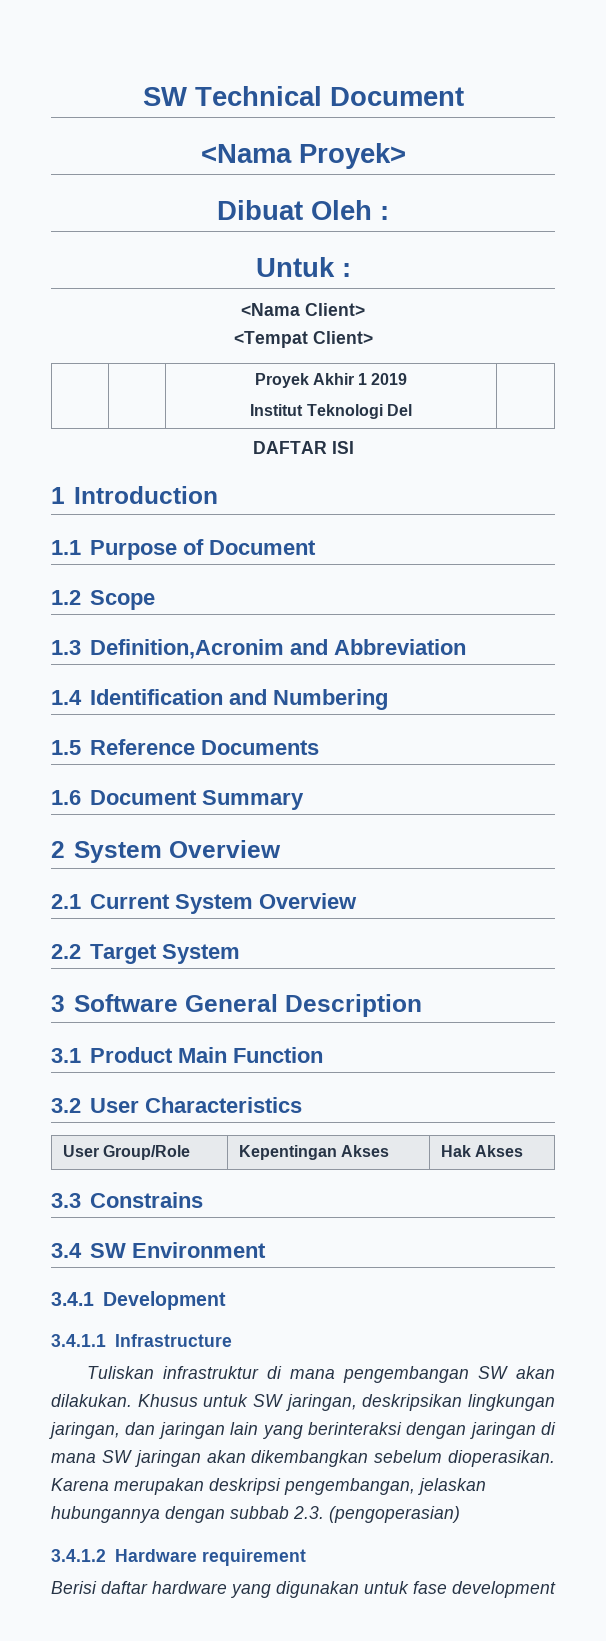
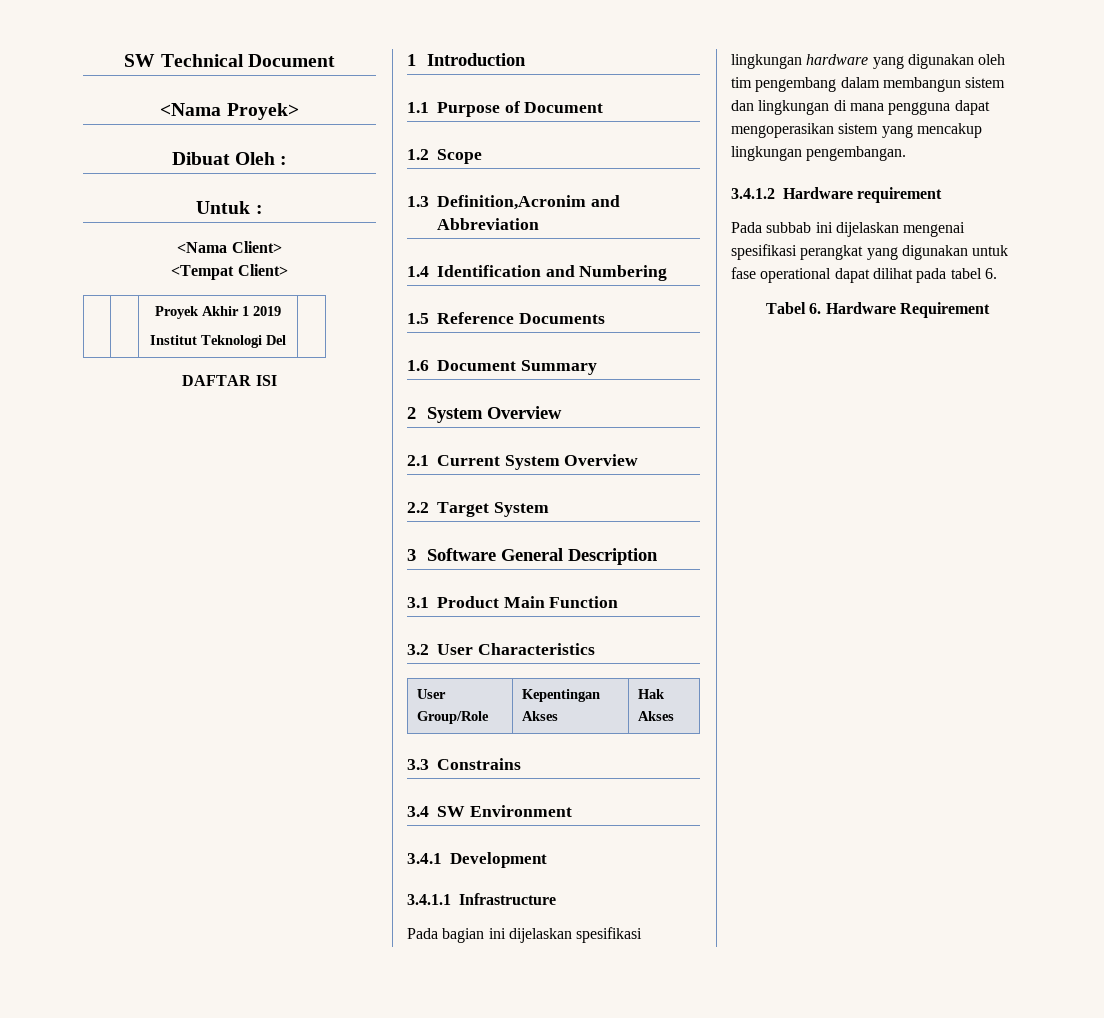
[87,1366,555,1383] [51,1394,555,1411] [49,1422,556,1439] [51,1450,555,1467] [51,1478,486,1495] [51,1506,460,1523] [51,1549,306,1566] [51,1581,556,1598] Tuliskan infrastruktur di mana pengembangan SW akan dilakukan. Khusus untuk SW jaringan, deskripsikan lingkungan jaringan, dan jaringan lain yang berinteraksi dengan jaringan di mana SW jaringan akan dikembangkan sebelum dioperasikan. Karena merupakan deskripsi pengembangan, jelaskan hubungannya dengan subbab 2.3. (pengoperasian) // 3.4.1.2 Hardware requirement // Berisi daftar hardware yang digunakan untuk fase development -> [407,927,643,943] [731,54,1006,69] [731,77,1006,92] [731,100,990,115] [731,123,982,138] [731,146,907,161] [731,187,943,203] [731,222,966,237] [731,244,1009,260] [731,267,997,283] [766,302,990,318] Pada bagian ini dijelaskan spesifikasi lingkungan hardware yang digunakan oleh tim pengembang dalam membangun sistem dan lingkungan di mana pengguna dapat mengoperasikan sistem yang mencakup lingkungan pengembangan. // 3.4.1.2 Hardware requirement // Pada subbab ini dijelaskan mengenai spesifikasi perangkat yang digunakan untuk fase operational dapat dilihat pada tabel 6. // Tabel 6. Hardware Requirement

